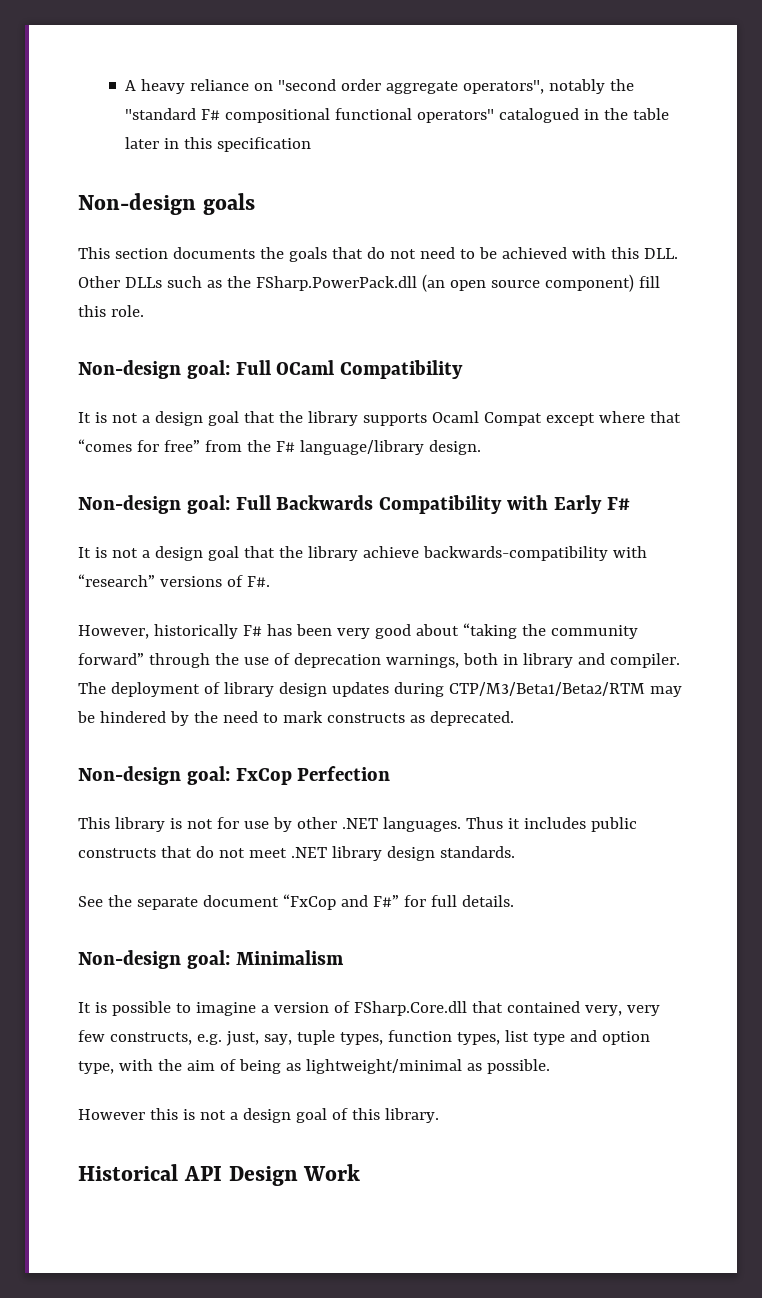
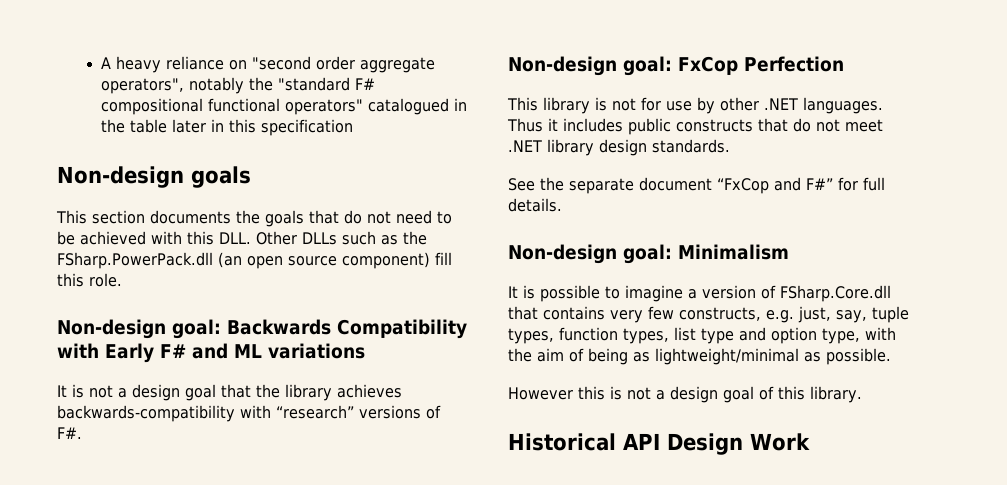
[235,360,464,379] [78,411,681,426] [78,439,481,455] [78,495,630,514] [78,546,419,561] Full OCaml Compatibility // It is not a design goal that the library supports Ocaml Compat except where that “comes for free” from the F# language/library design. // Non-design goal: Full Backwards Compatibility with Early F# // It is not a design goal that the library achieve -> [227,319,467,339] [57,343,365,363] [57,384,402,401] Backwards Compatibility with Early F# and ML variations // It is not a design goal that the library achieves
[78,623,638,639] [78,653,680,668] [78,682,682,697] [77,711,514,726] // However, historically F# has been very good about “taking the community forward” through the use of deprecation warnings, both in library and compiler. The deployment of library design updates during CTP/M3/Beta1/Beta2/RTM may be hindered by the need to mark constructs as deprecated. -> (82, 433) none
[506,1001,622,1016] contained very, -> [543,306,605,320] contains

